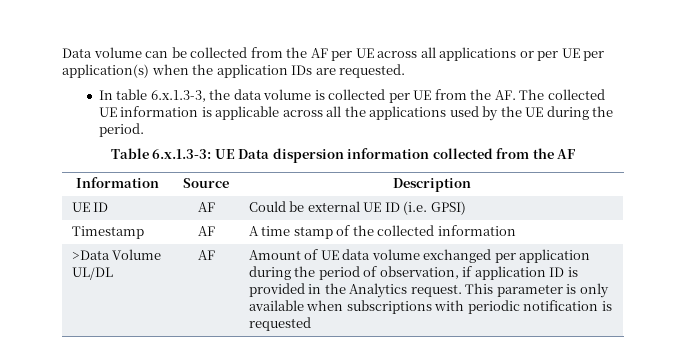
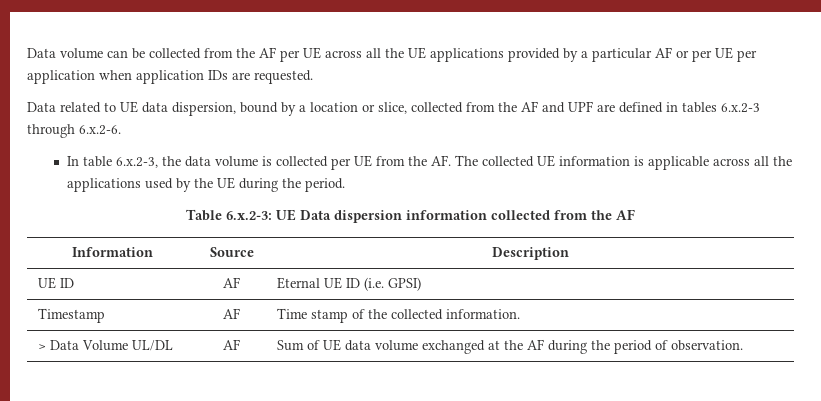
[439,47,517,61] applications -> [385,47,672,62] the UE applications provided by a particular AF
[62,64,214,78] application(s) when the -> [27,70,132,84] application when
(406, 71) none -> [27,101,760,116] [27,124,121,138] // Data related to UE data dispersion, bound by a location or slice, collected from the AF and UPF are defined in tables 6.x.2-3 through 6.x.2-6.
[150,90,206,102] 6.x.1.3-3, -> [116,157,159,168] 6.x.2-3,
[152,149,212,159] 6.x.1.3-3: -> [226,211,272,220] 6.x.2-3:
[248,201,360,212] Could be external -> [277,277,321,289] Eternal
[248,226,291,236] A time -> [277,308,308,319] Time
[437,225,516,236] [71,250,110,260] information // >Data -> [446,309,521,319] [38,340,80,350] information. // > Data
[248,250,301,260] Amount -> [277,340,305,351] Sum
[494,249,591,263] per application -> [488,339,545,350] at the AF
[379,266,578,280] [248,283,609,298] [248,300,612,314] [248,317,311,331] observation, if application ID is provided in the Analytics request. This parameter is only available when subscriptions with periodic notification is requested -> [671,340,744,351] observation.

